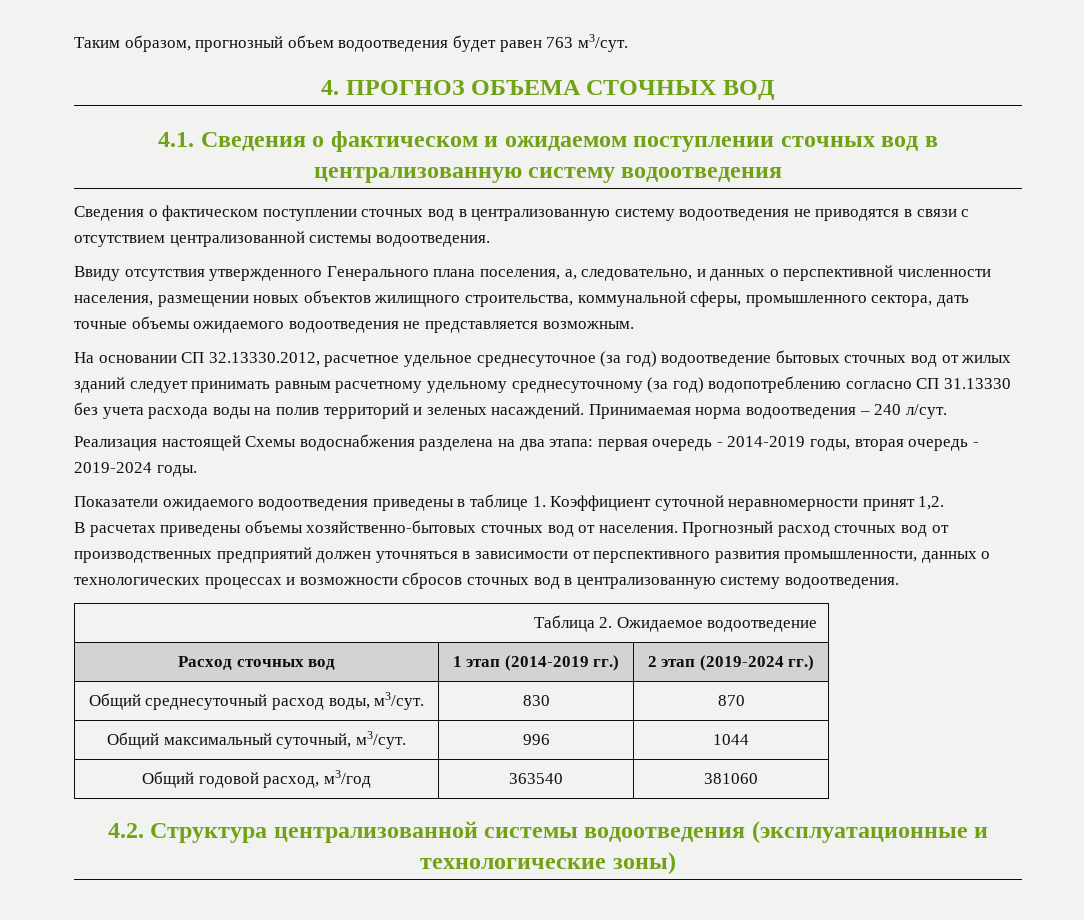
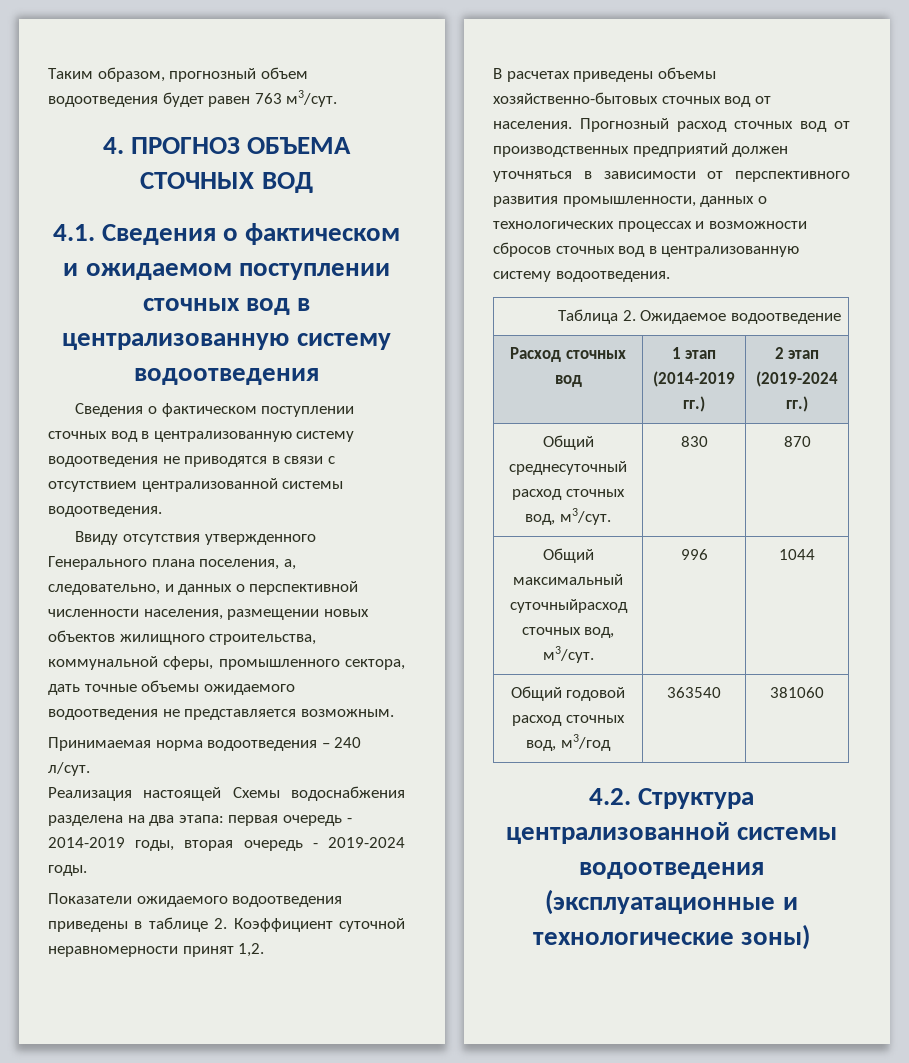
[74,350,1012,367] [74,376,1012,393] [74,402,585,419] На основании СП 32.13330.2012, расчетное удельное среднесуточное (за год) водоотведение бытовых сточных вод от жилых зданий следует принимать равным расчетному удельному среднесуточному (за год) водопотреблению согласно СП 31.13330 без учета расхода воды на полив территорий и зеленых насаждений. -> (394, 713) none
[532,496,546,507] 1. -> [214,918,228,929] 2.
[328,698,370,710] воды, -> [565,489,625,497] [525,514,556,525] сточных вод,
[276,733,352,749] суточный, -> [509,599,628,613] [521,627,615,638] суточныйрасход сточных вод,
[263,776,320,788] расход, -> [512,715,625,726] [526,740,557,751] расход сточных вод,

